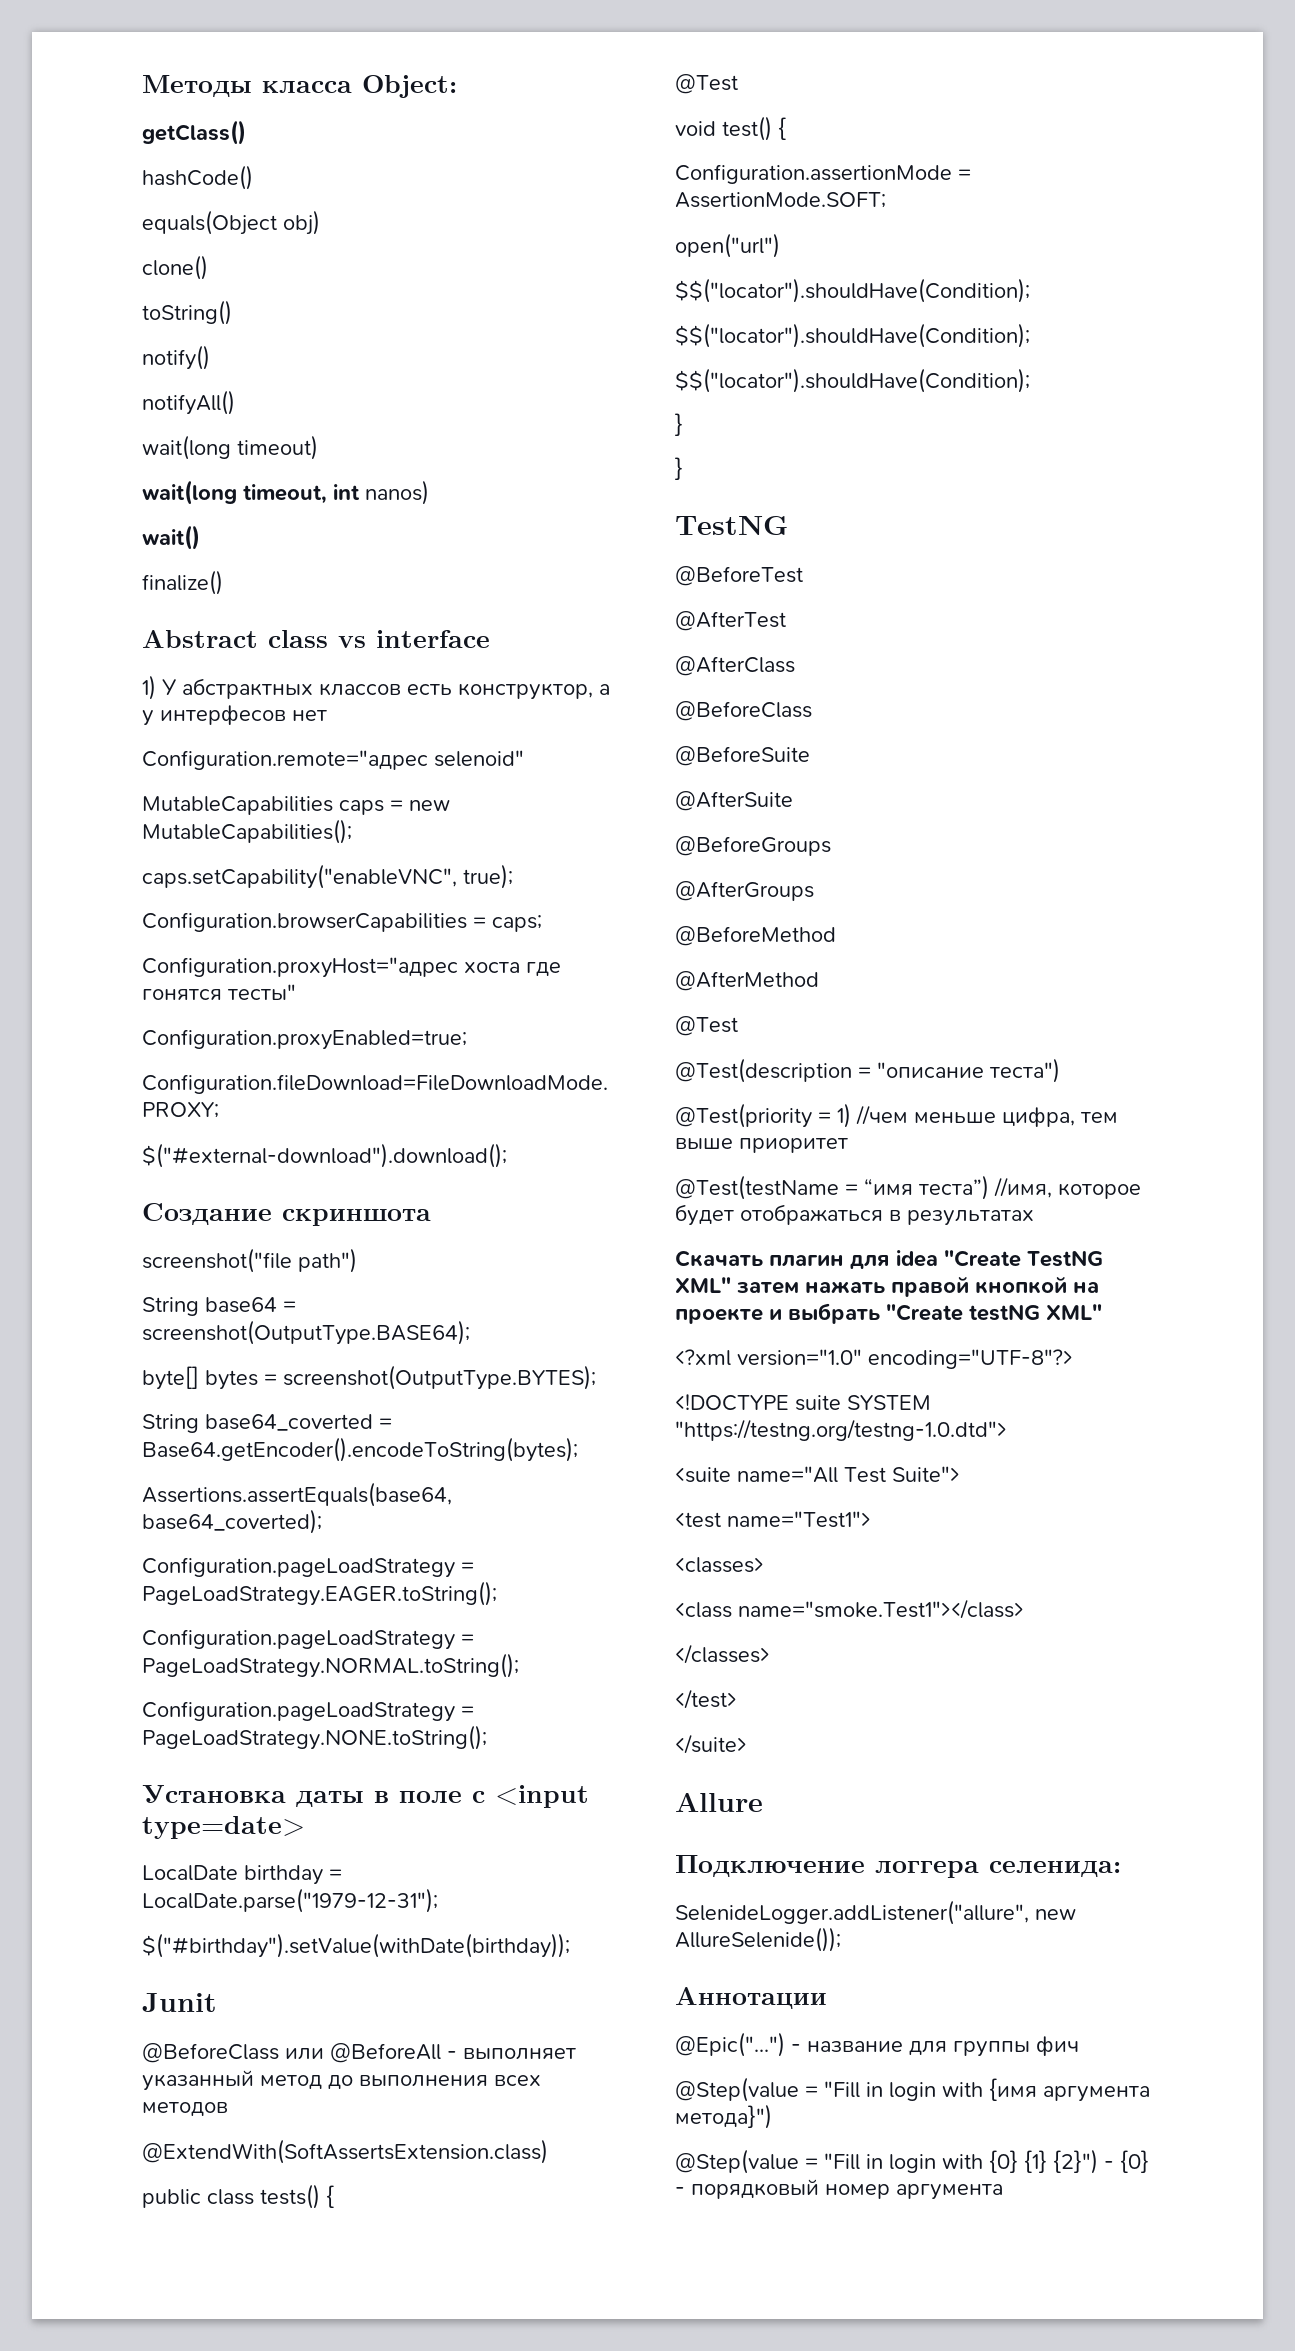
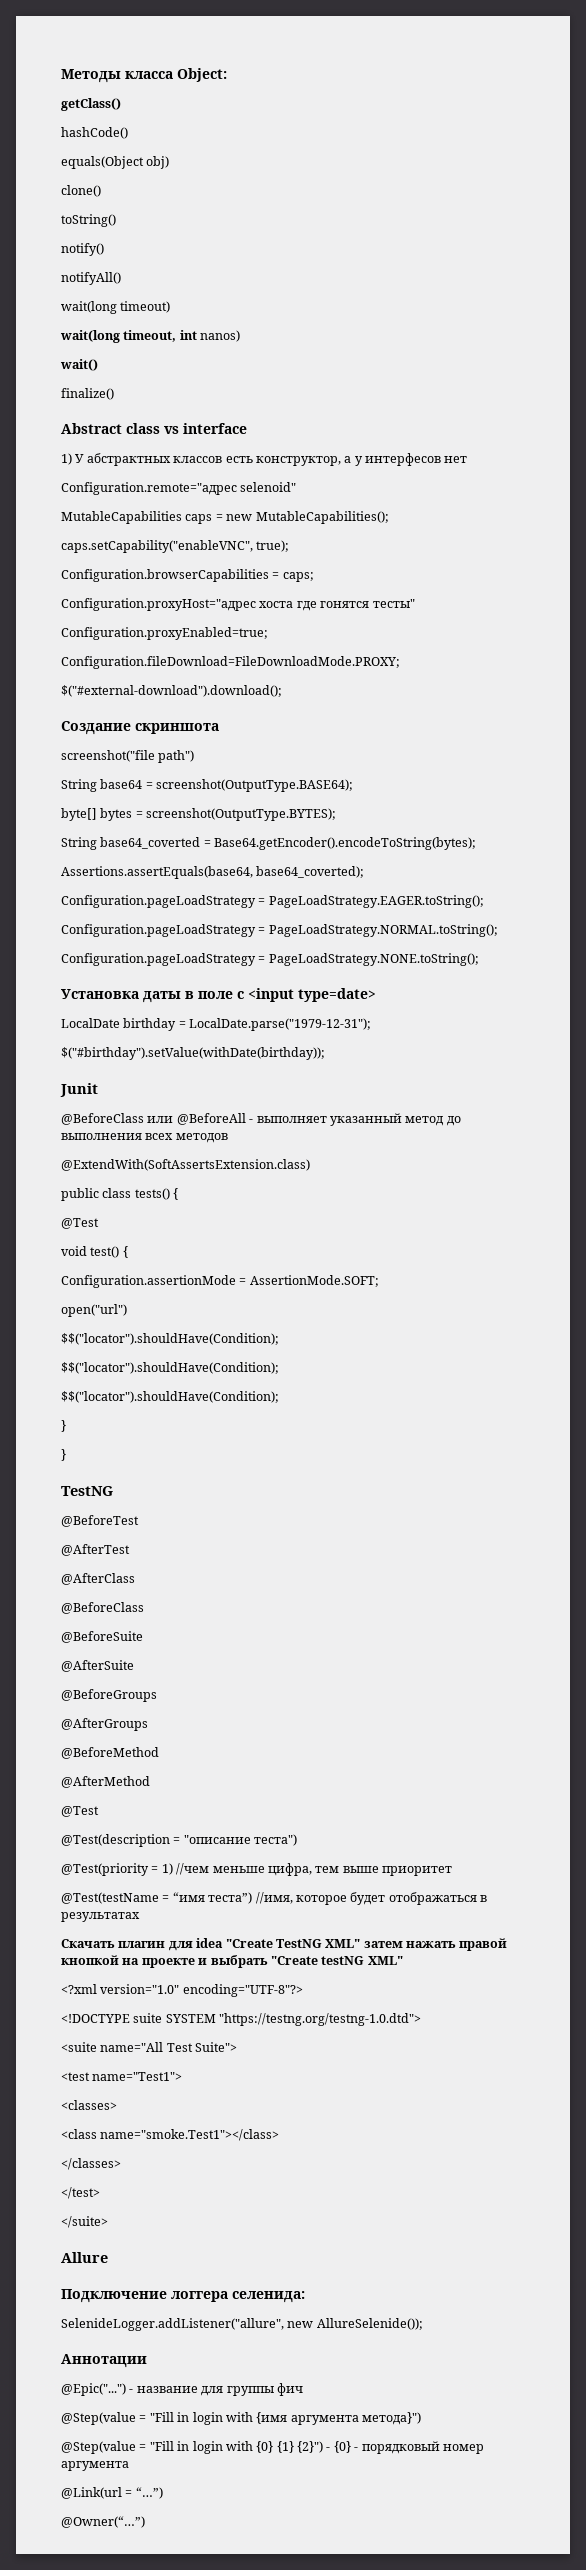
(1003, 2192) none -> [61,2487,163,2499] [61,2516,145,2528] // @Link(url = “…”) // @Owner(“…”)

